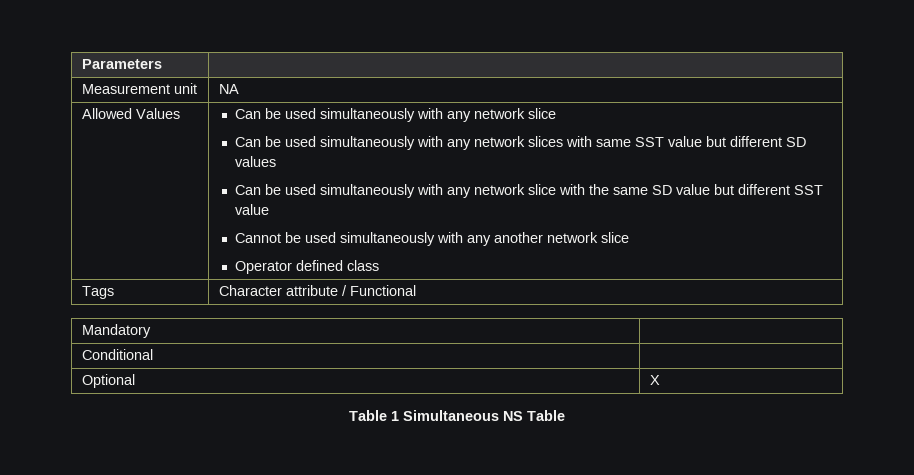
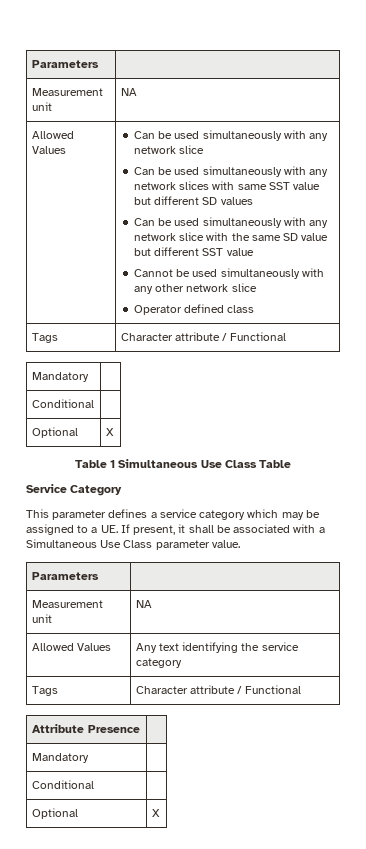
[494,232,544,243] another -> [155,284,185,292] other
[503,410,565,421] NS Table -> [200,460,292,468] [26,484,123,496] [26,509,320,520] [26,524,325,535] [26,539,240,550] [31,572,99,580] [31,600,103,608] [31,614,52,623] [135,600,152,608] [31,643,111,651] [135,642,299,653] [135,658,182,668] [31,686,58,696] [135,685,302,694] [31,724,140,733] [31,753,89,763] [31,780,94,789] [31,808,78,819] [151,809,160,817] Use Class Table // Service Category // This parameter defines a service category which may be assigned to a UE. If present, it shall be associated with a Simultaneous Use Class parameter value. // Parameters | // Measurement unit | NA // Allowed Values | Any text identifying the service category // Tags | Character attribute / Functional // Attribute Presence | // Mandatory | // Conditional | // Optional | X

